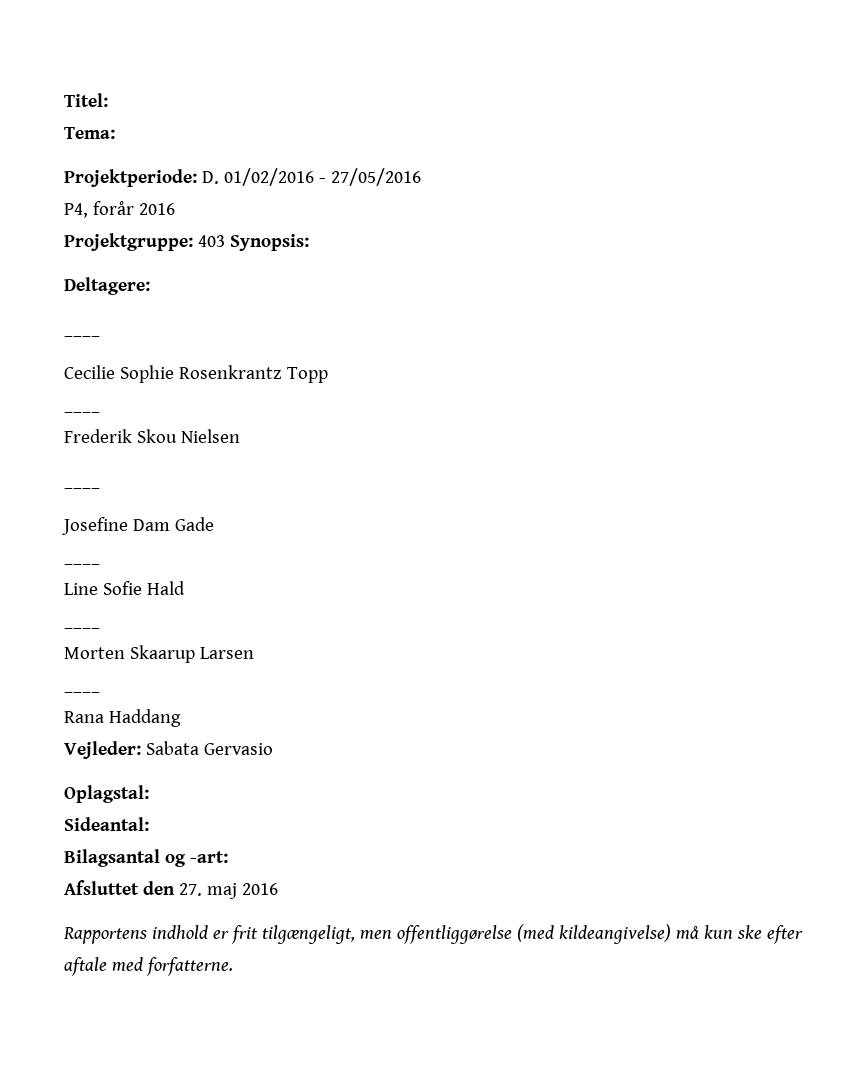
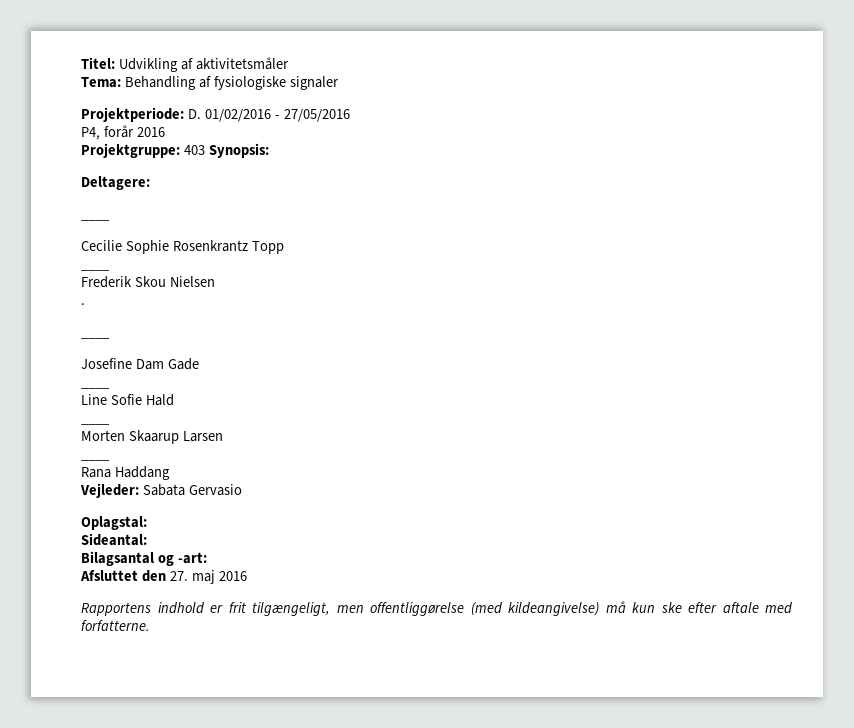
[63,127,115,139] // Tema: -> [118,57,289,72] [81,76,339,90] Udvikling af aktivitetsmåler // Tema: Behandling af fysiologiske signaler
(240, 436) none -> [81,303,86,305] // .

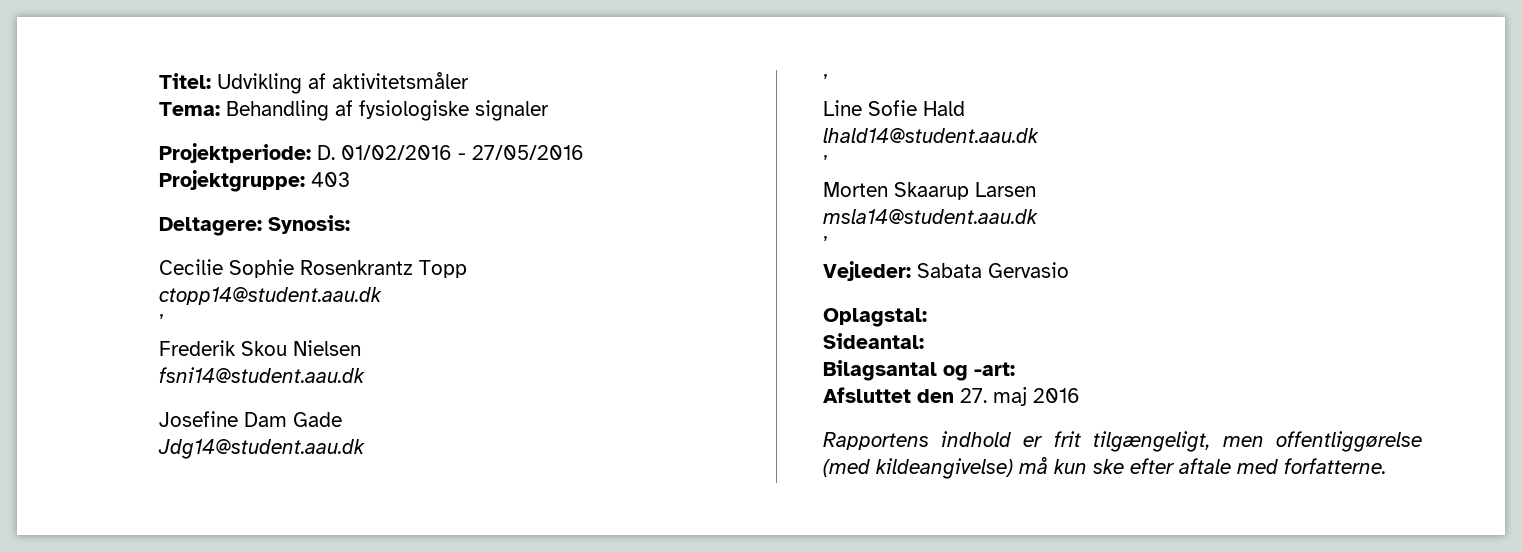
[81,125,165,140] // P4, forår 2016 -> (584, 152) none
[208,143,269,158] Synopsis: -> (350, 179) none
[81,219,111,221] // ____ -> [267,215,350,234] Synosis:
[81,269,111,271] ____ -> [158,287,382,305] [158,314,164,329] ctopp14@student.aau.dk // ’
[81,303,86,305] [81,337,111,339] . // ____ -> [158,367,365,383] fsni14@student.aau.dk
[81,387,111,389] ____ -> [157,439,365,459] [822,74,828,89] Jdg14@student.aau.dk // ’
[81,423,111,425] ____ -> [822,128,1039,143] [822,155,828,170] lhald14@student.aau.dk // ’
[81,459,111,461] [81,466,170,480] ____ // Rana Haddang -> [822,209,1038,224] [822,236,828,251] msla14@student.aau.dk // ’

